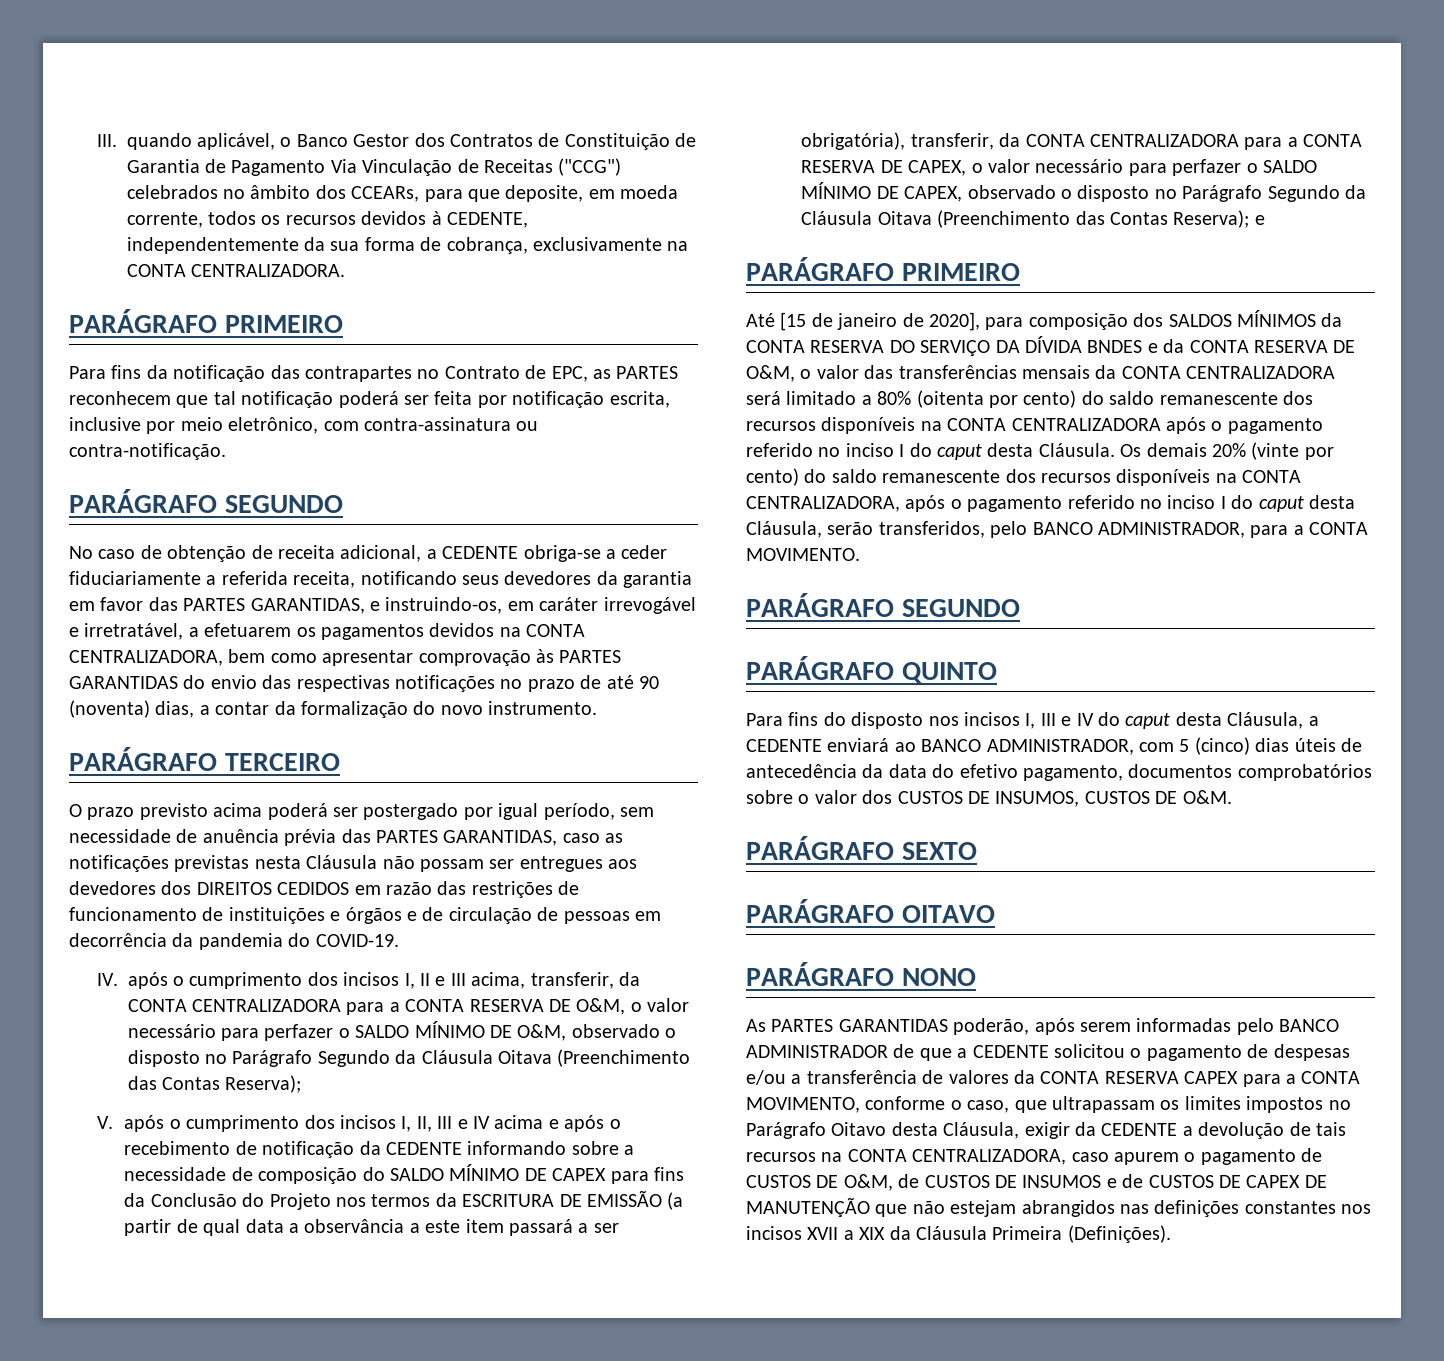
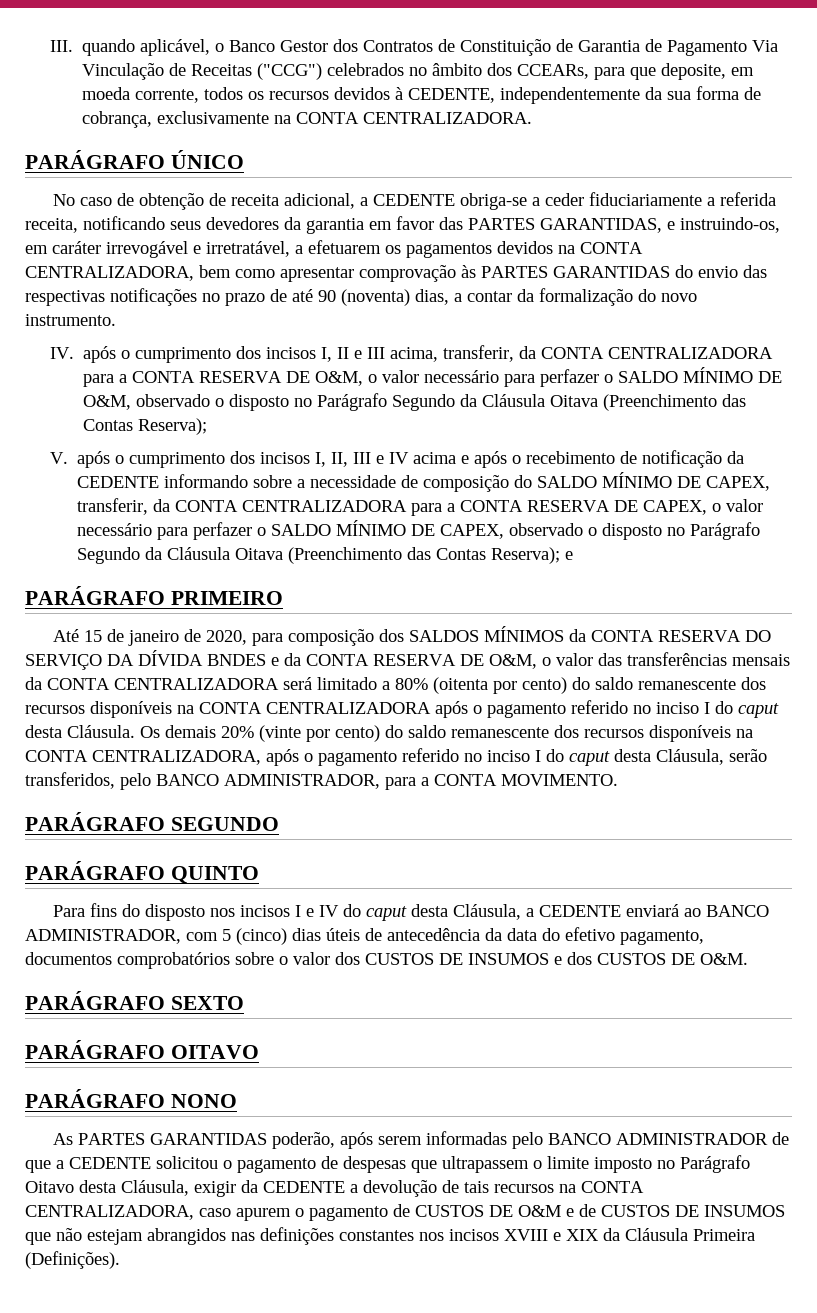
[224,315,343,333] [69,365,679,382] [69,391,670,408] [69,417,539,434] [69,443,226,460] [69,489,343,513] PRIMEIRO // Para fins da notificação das contrapartes no Contrato de EPC, as PARTES reconhecem que tal notificação poderá ser feita por notificação escrita, inclusive por meio eletrônico, com contra-assinatura ou contra-notificação. // PARÁGRAFO SEGUNDO -> [170,150,244,169] ÚNICO
[69,747,340,771] [69,803,654,820] [69,829,624,846] [69,855,638,872] [69,881,580,898] [69,907,661,924] [69,933,399,950] // PARÁGRAFO TERCEIRO // O prazo previsto acima poderá ser postergado por igual período, sem necessidade de anuência prévia das PARTES GARANTIDAS, caso as notificações previstas nesta Cláusula não possam ser entregues aos devedores dos DIREITOS CEDIDOS em razão das restrições de funcionamento de instituições e órgãos e de circulação de pessoas em decorrência da pandemia do COVID-19. -> (116, 320) none
[552,1167,684,1184] [124,1190,684,1210] [124,1219,619,1236] [801,132,906,150] CAPEX para fins da Conclusão do Projeto nos termos da ESCRITURA DE EMISSÃO (a partir de qual data a observância a este item passará a ser obrigatória), -> [705,476,770,491] CAPEX,
[780,312,807,331] [15 -> [83,630,102,642] 15
[929,312,980,331] 2020], -> [205,630,247,645] 2020,
[1025,713,1056,729] I, III -> [294,905,301,917] I
[995,791,1080,807] INSUMOS, -> [468,952,592,965] INSUMOS e dos
[746,1070,1361,1087] [746,1096,1324,1113] e/ou a transferência de valores da CONTA RESERVA CAPEX para a CONTA MOVIMENTO, conforme o caso, que ultrapassam os limites impostos -> [411,1156,652,1173] que ultrapassem o limite imposto
[843,1174,893,1191] O&M, -> [518,1205,574,1217] O&M e
[1106,1174,1327,1188] [746,1197,870,1217] e de CUSTOS DE CAPEX DE MANUTENÇÃO -> (785, 1211) none
[807,1227,854,1240] XVII a -> [504,1229,561,1241] XVIII e

